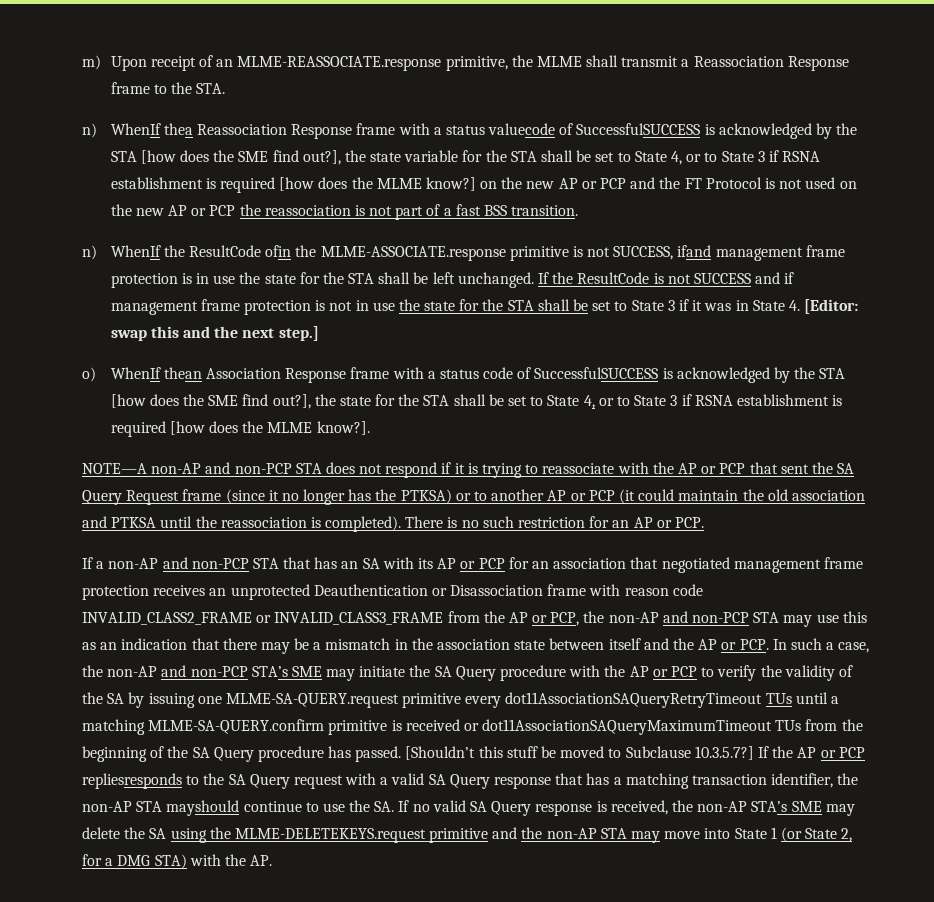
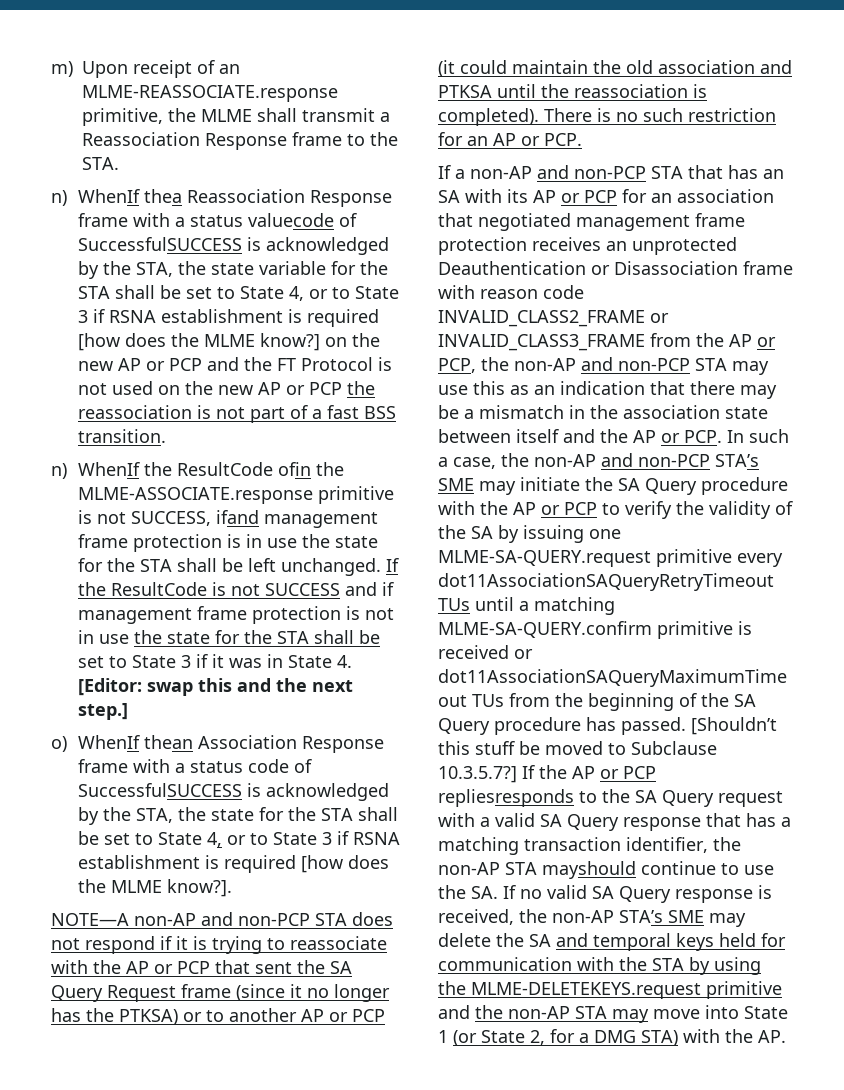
[110,150,341,165] STA [how does the SME find out?], -> [136,262,174,277] STA,
[819,368,846,379] [110,394,311,409] STA [how does the SME find out?], -> [136,808,174,823] STA,
(167, 833) none -> [556,933,786,951] [438,957,710,975] and temporal keys held for communication with the STA by

